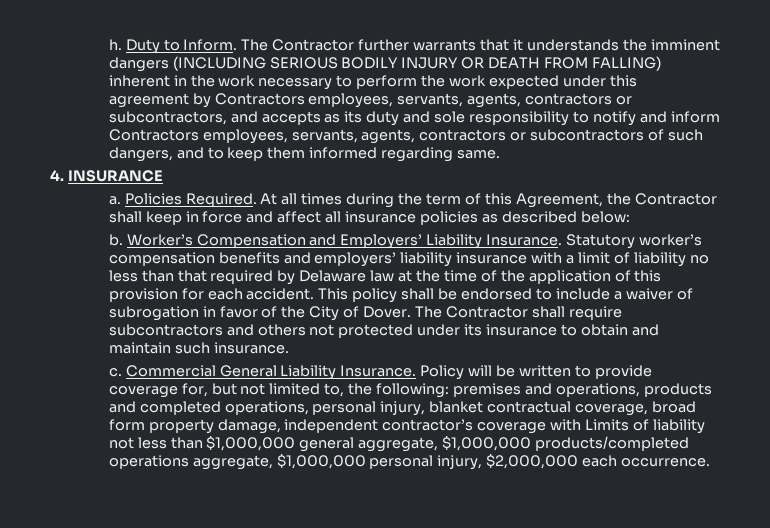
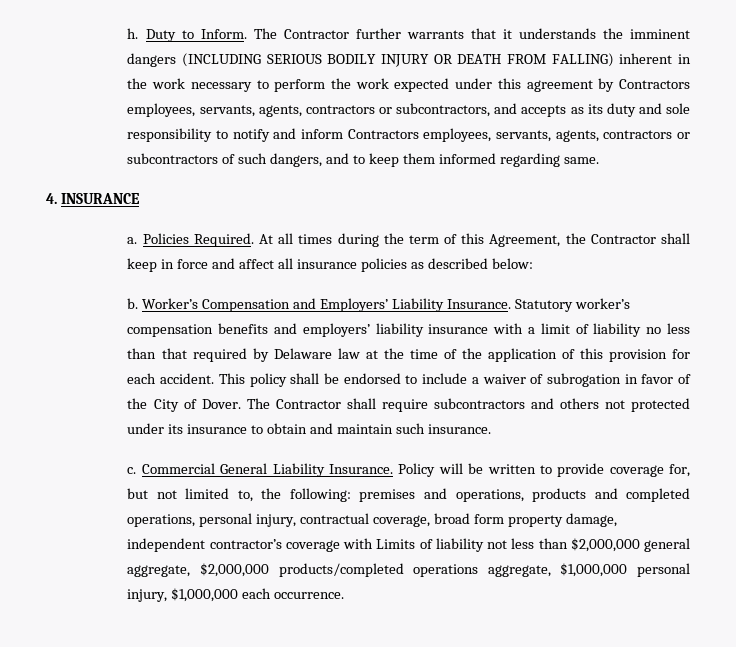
[429,401,484,413] blanket -> (297, 520) none
[206,436,296,451] $1,000,000 -> [570,538,640,552] $2,000,000
[442,436,532,451] $1,000,000 -> [200,563,270,577] $2,000,000
[486,454,579,469] $2,000,000 -> [171,588,239,602] $1,000,000

